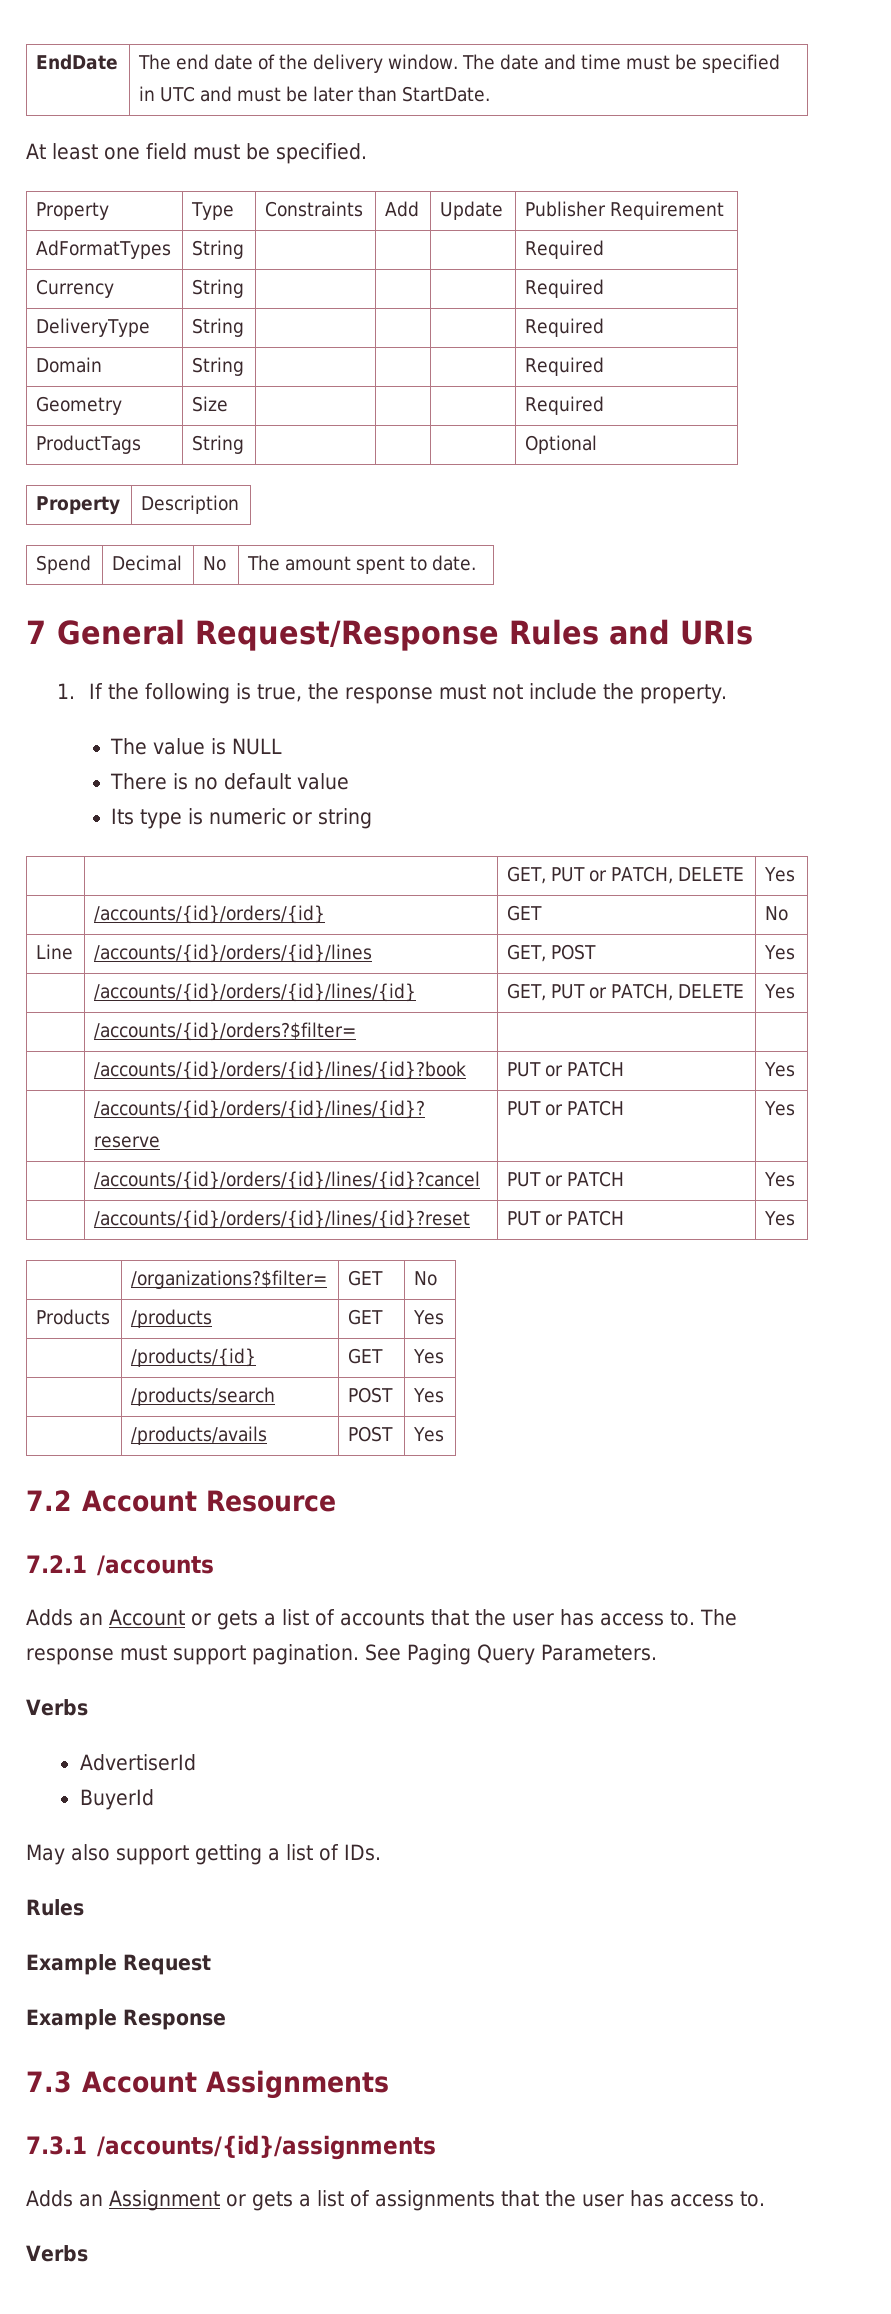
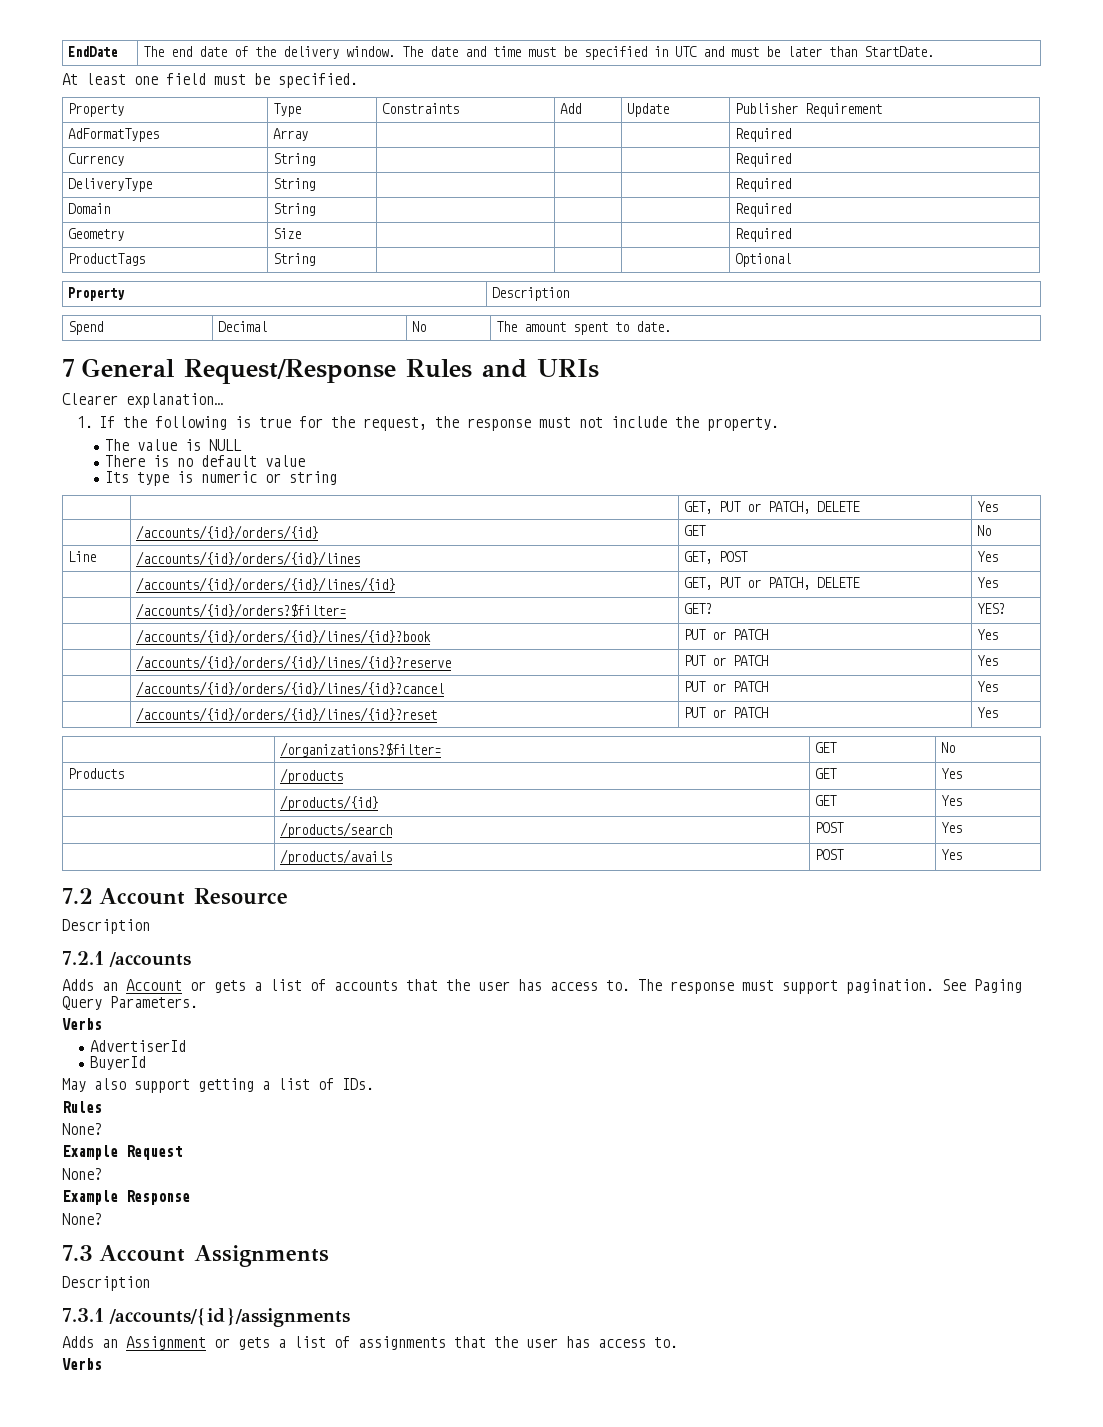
[192,240,245,259] String -> [272,128,308,141] Array
(754, 632) none -> [62,393,223,408] // Clearer explanation…
[256,684,302,702] true, -> [258,416,427,431] true for the request,
(357, 1031) | -> [683,603,712,614] [976,603,1005,614] GET? | YES?
(337, 1501) none -> [62,919,150,934] // Description
(84, 1907) none -> [62,1123,102,1135] // None?
(211, 1964) none -> [62,1168,102,1180] // None?
(226, 2019) none -> [62,1213,102,1225] // None?
(390, 2084) none -> [62,1276,150,1291] // Description

